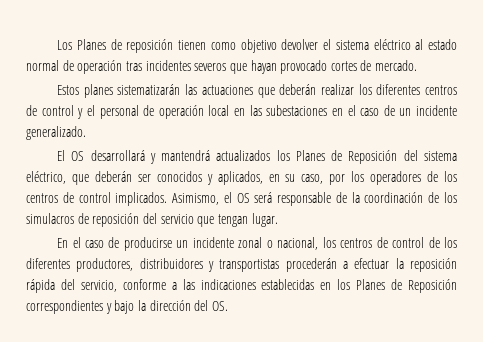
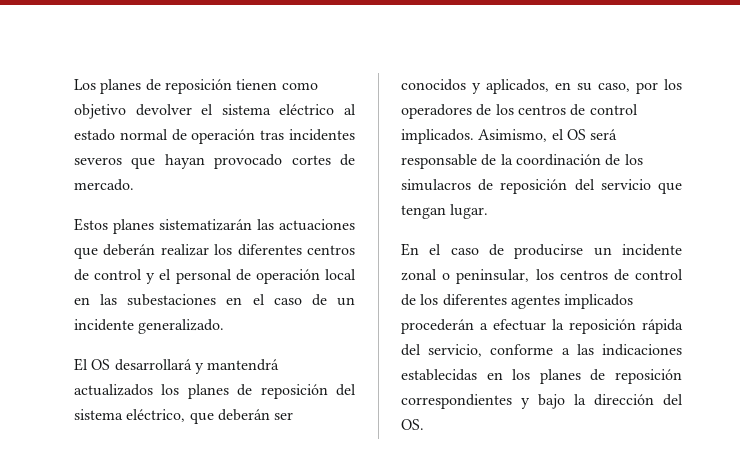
[76,39,106,50] Planes -> [100,79,142,94] planes
[295,150,398,164] Planes de Reposición -> [187,384,328,399] planes de reposición
[277,237,319,250] nacional, -> [456,269,530,284] peninsular,
[76,258,280,272] productores, distribuidores y transportistas -> [510,294,634,309] agentes implicados
[356,279,458,293] Planes de Reposición -> [539,369,682,384] planes de reposición

